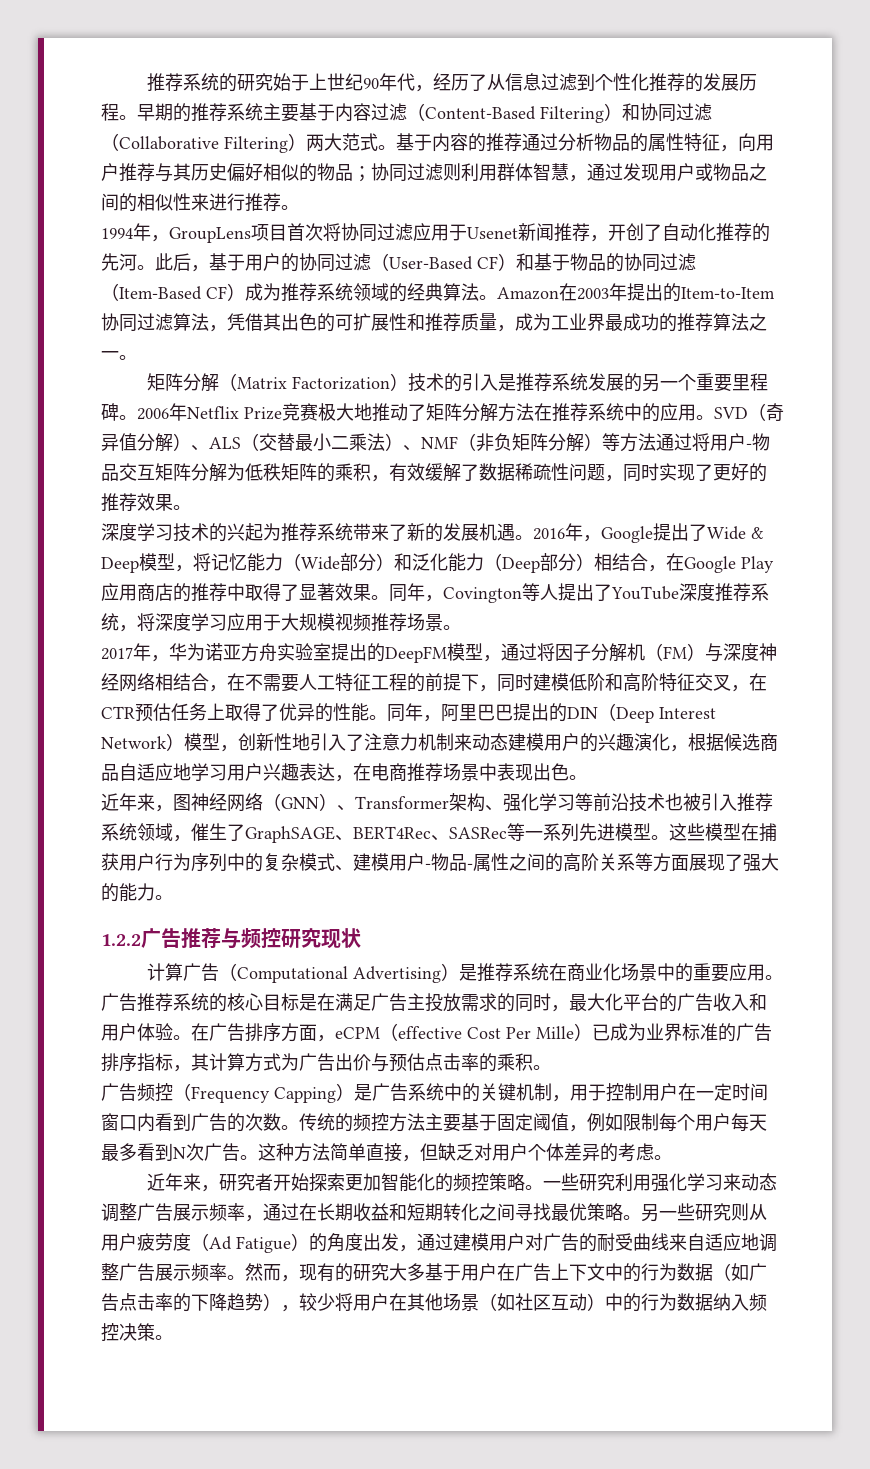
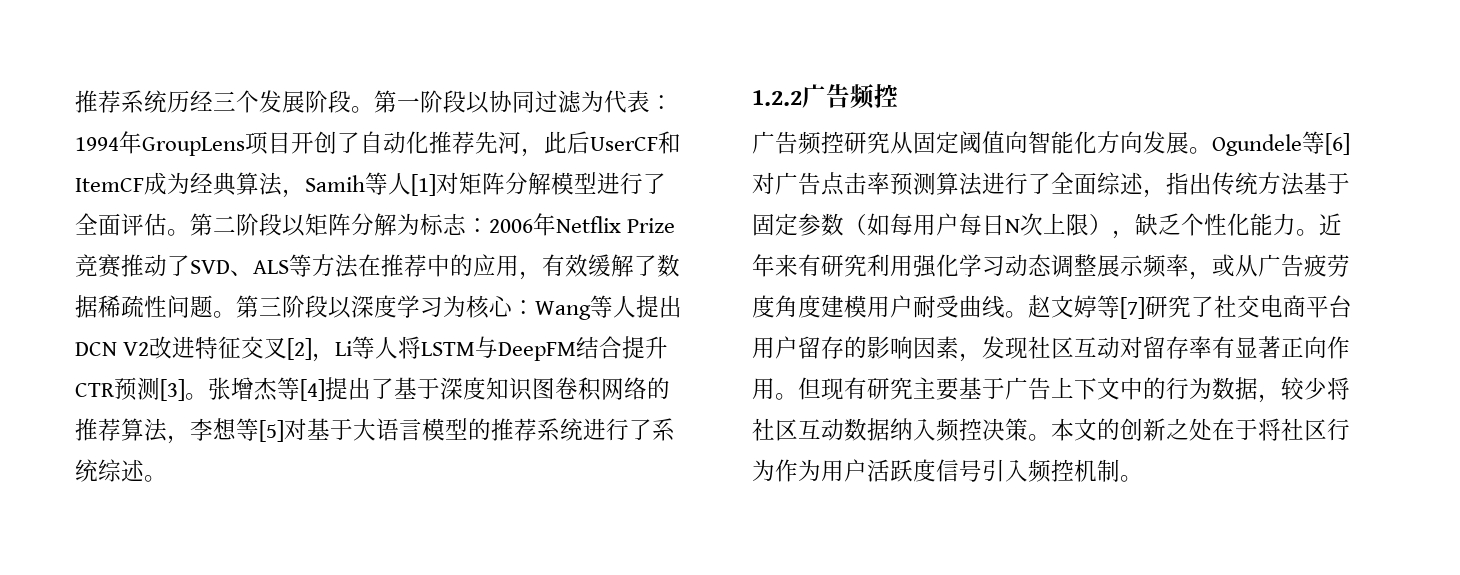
[147,73,758,92] [101,103,712,123] [101,133,774,153] [101,163,767,182] [101,193,299,212] [101,223,770,243] [101,253,696,272] [101,283,775,302] [101,313,767,332] [101,351,137,360] [147,373,769,392] [101,403,137,421] 推荐系统的研究始于上世纪90年代，经历了从信息过滤到个性化推荐的发展历程。早期的推荐系统主要基于内容过滤（Content-Based Filtering）和协同过滤（Collaborative Filtering）两大范式。基于内容的推荐通过分析物品的属性特征，向用户推荐与其历史偏好相似的物品；协同过滤则利用群体智慧，通过发现用户或物品之间的相似性来进行推荐。 // 1994年，GroupLens项目首次将协同过滤应用于Usenet新闻推荐，开创了自动化推荐的先河。此后，基于用户的协同过滤（User-Based CF）和基于物品的协同过滤（Item-Based CF）成为推荐系统领域的经典算法。Amazon在2003年提出的Item-to-Item协同过滤算法，凭借其出色的可扩展性和推荐质量，成为工业界最成功的推荐算法之一。 // 矩阵分解（Matrix Factorization）技术的引入是推荐系统发展的另一个重要里程碑。 -> [75,90,673,114] [75,131,681,157] [75,172,666,198] [75,213,489,237] 推荐系统历经三个发展阶段。第一阶段以协同过滤为代表：1994年GroupLens项目开创了自动化推荐先河，此后UserCF和ItemCF成为经典算法，Samih等人[1]对矩阵分解模型进行了全面评估。第二阶段以矩阵分解为标志：
[318,403,498,422] 极大地推动了矩阵分解 -> [121,254,312,277] 推动了SVD、ALS等
[588,403,624,421] 系统 -> (427, 265) none
[696,403,784,421] [101,433,770,452] [101,463,371,482] 。SVD（奇异值分解）、ALS（交替最小二乘法）、NMF（非负矩阵分解）等方法通过将用户-物品交互矩阵分解为低秩矩阵的乘积 -> (519, 266) none
[605,463,767,482] [101,493,191,512] [101,523,764,543] [101,553,774,573] [101,583,769,603] [101,613,461,632] [101,643,777,663] [101,673,767,692] [101,703,716,723] [101,733,778,752] [101,763,587,782] [101,793,773,812] [101,823,777,843] [101,853,779,872] [101,883,155,902] ，同时实现了更好的推荐效果。 // 深度学习技术的兴起为推荐系统带来了新的发展机遇。2016年，Google提出了Wide & Deep模型，将记忆能力（Wide部分）和泛化能力（Deep部分）相结合，在Google Play应用商店的推荐中取得了显著效果。同年，Covington等人提出了YouTube深度推荐系统，将深度学习应用于大规模视频推荐场景。 // 2017年，华为诺亚方舟实验室提出的DeepFM模型，通过将因子分解机（FM）与深度神经网络相结合，在不需要人工特征工程的前提下，同时建模低阶和高阶特征交叉，在CTR预估任务上取得了优异的性能。同年，阿里巴巴提出的DIN（Deep Interest Network）模型，创新性地引入了注意力机制来动态建模用户的兴趣演化，根据候选商品自适应地学习用户兴趣表达，在电商推荐场景中表现出色。 // 近年来，图神经网络（GNN）、Transformer架构、强化学习等前沿技术也被引入推荐系统领域，催生了GraphSAGE、BERT4Rec、SASRec等一系列先进模型。这些模型在捕获用户行为序列中的复杂模式、建模用户-物品-属性之间的高阶关系等方面展现了强大的能力 -> [213,295,682,320] [75,336,669,362] [75,377,670,401] [75,418,675,444] [75,459,144,482] 。第三阶段以深度学习为核心：Wang等人提出DCN V2改进特征交叉[2]，Li等人将LSTM与DeepFM结合提升CTR预测[3]。张增杰等[4]提出了基于深度知识图卷积网络的推荐算法，李想等[5]对基于大语言模型的推荐系统进行了系统综述
[181,928,361,949] [147,963,784,983] [101,993,767,1012] [101,1023,772,1042] [101,1053,551,1072] [101,1083,768,1103] [101,1113,767,1132] [101,1143,672,1162] [147,1173,580,1192] 推荐与频控研究现状 // 计算广告（Computational Advertising）是推荐系统在商业化场景中的重要应用。广告推荐系统的核心目标是在满足广告主投放需求的同时，最大化平台的广告收入和用户体验。在广告排序方面，eCPM（effective Cost Per Mille）已成为业界标准的广告排序指标，其计算方式为广告出价与预估点击率的乘积。 // 广告频控（Frequency Capping）是广告系统中的关键机制，用于控制用户在一定时间窗口内看到广告的次数。传统的频控方法主要基于固定阈值，例如限制每个用户每天最多看到N次广告。这种方法简单直接，但缺乏对用户个体差异的考虑。 // 近年来，研究者开始探索更加智能化的频控策略。一些 -> [850,84,898,109] [752,131,1350,156] [752,172,1350,198] [752,213,1342,239] [752,254,821,277] 频控 // 广告频控研究从固定阈值向智能化方向发展。Ogundele等[6]对广告点击率预测算法进行了全面综述，指出传统方法基于固定参数（如每用户每日N次上限），缺乏个性化能力。近年来有
[723,1173,742,1191] 来 -> (1005, 266) none
[137,1203,173,1221] 广告 -> (1097, 265) none
[263,1203,767,1222] [101,1233,777,1253] [101,1263,515,1282] 通过在长期收益和短期转化之间寻找最优策略。另一些研究则从用户疲劳度（Ad Fatigue）的角度出发，通过建模用户对广告的耐受曲线来自适应地调整广告展示频率。然而，现有的研究大多基于用户在 -> [1212,254,1350,277] [752,295,1352,319] [752,336,1350,362] [752,377,1005,401] 或从广告疲劳度角度建模用户耐受曲线。赵文婷等[7]研究了社交电商平台用户留存的影响因素，发现社区互动对留存率有显著正向作用。但现有研究主要基于
[713,1263,767,1281] [101,1293,677,1312] （如广告点击率的下降趋势），较少将用户在其他场景（如社区互动）中的行为 -> [1258,377,1350,403] [752,418,844,441] ，较少将社区互动
(173, 1337) none -> [1051,418,1350,441] [752,459,1143,483] 本文的创新之处在于将社区行为作为用户活跃度信号引入频控机制。

